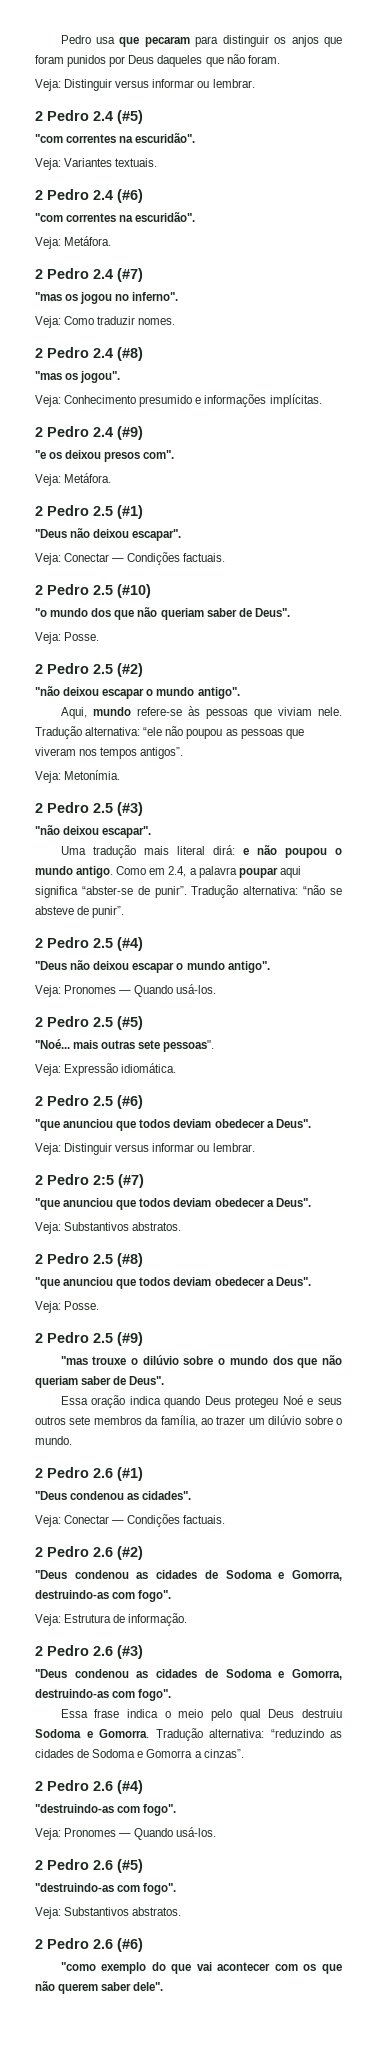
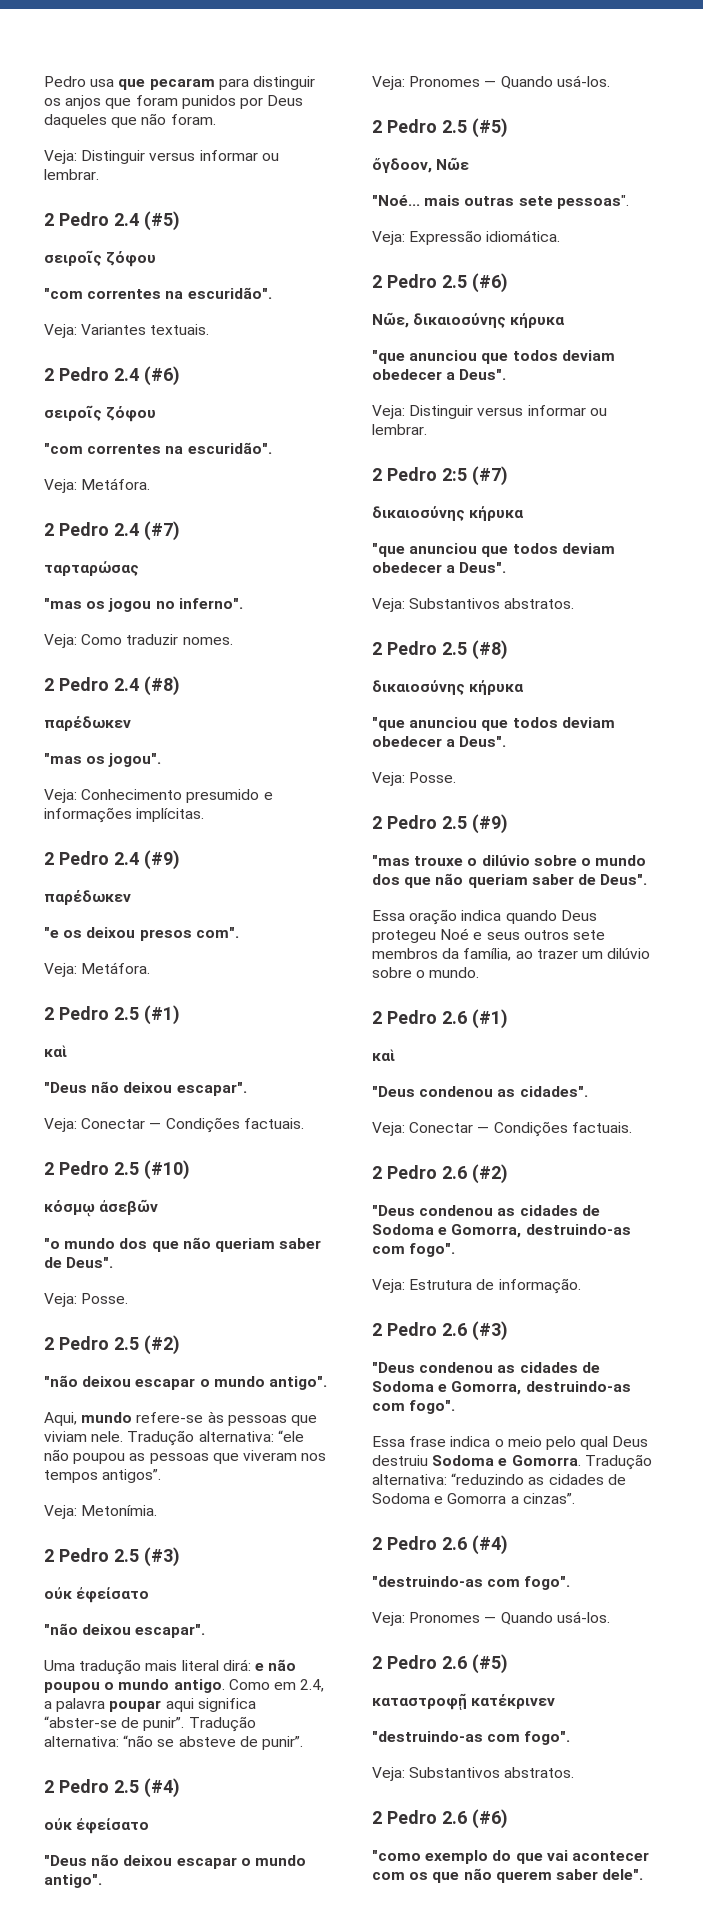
(143, 117) none -> [44,250,157,267] // σειροῖς ζόφου
(143, 196) none -> [44,405,157,422] // σειροῖς ζόφου
(143, 275) none -> [44,561,139,576] // ταρταρώσας
(143, 354) none -> [44,716,131,731] // παρέδωκεν
(143, 433) none -> [44,890,131,905] // παρέδωκεν
(143, 512) none -> [44,1045,67,1057] // καὶ
(151, 591) none -> [44,1199,159,1217] // κόσμῳ ἀσεβῶν
(143, 809) none -> [44,1587,150,1603] // οὐκ ἐφείσατο
(143, 944) none -> [44,1818,150,1834] // οὐκ ἐφείσατο
(143, 1023) none -> [372,157,470,173] // ὄγδοον, Νῶε
(143, 1102) none -> [372,312,566,328] // Νῶε, δικαιοσύνης κήρυκα
(144, 1181) none -> [372,506,525,521] // δικαιοσύνης κήρυκα
(143, 1260) none -> [372,680,525,695] // δικαιοσύνης κήρυκα
(143, 1474) none -> [372,1049,395,1061] // καὶ
(143, 1866) none -> [372,1693,556,1710] // καταστροφῇ κατέκρινεν

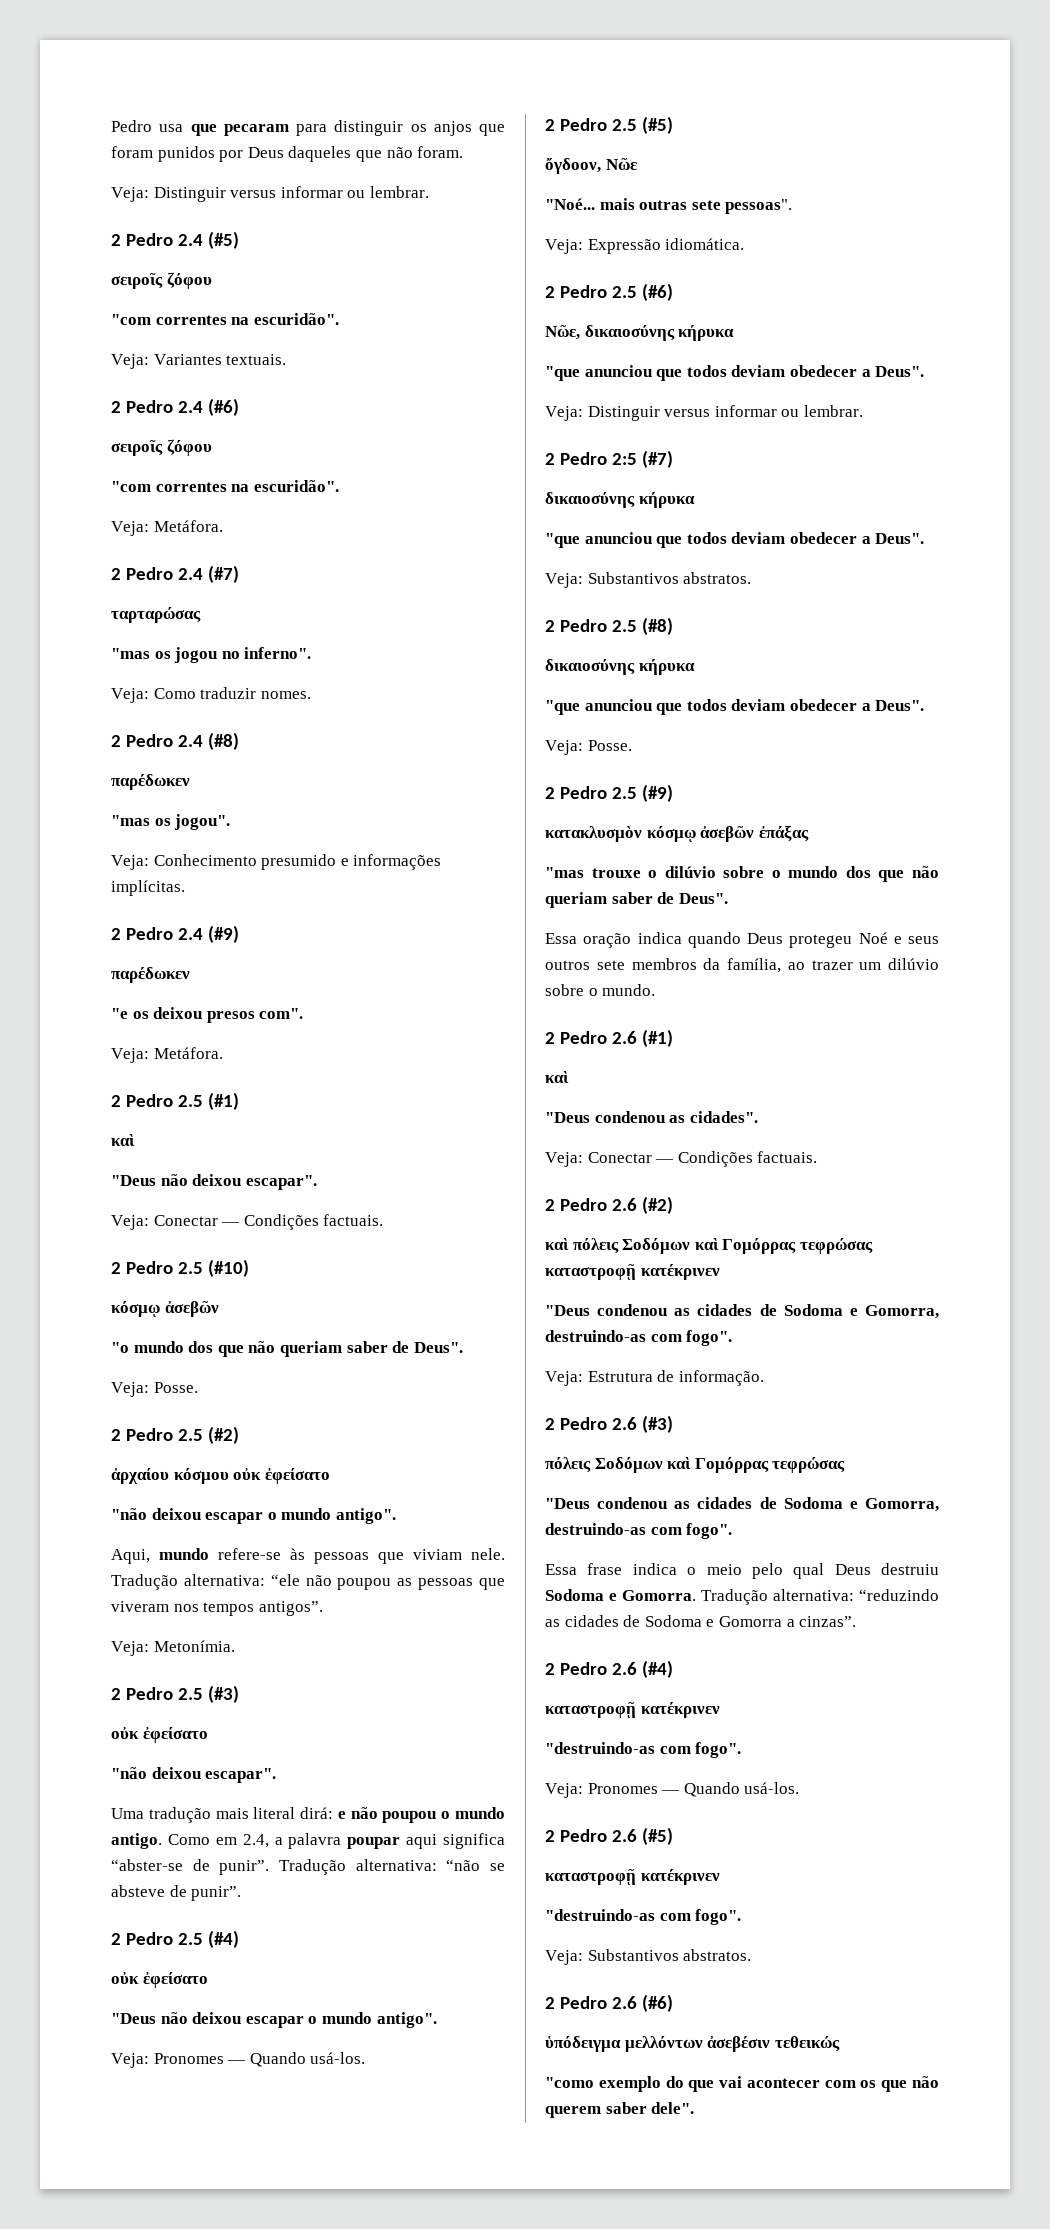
(180, 1345) none -> [111,1468,330,1484] // ἀρχαίου κόσμου οὐκ ἐφείσατο
(508, 824) none -> [545,825,809,842] // κατακλυσμὸν κόσμῳ ἀσεβῶν ἐπάξας
(508, 1174) none -> [545,1238,873,1254] [545,1264,720,1280] // καὶ πόλεις Σοδόμων καὶ Γομόρρας τεφρώσας καταστροφῇ κατέκρινεν
(508, 1331) none -> [545,1457,846,1473] // πόλεις Σοδόμων καὶ Γομόρρας τεφρώσας
(508, 1545) none -> [545,1702,720,1718] // καταστροφῇ κατέκρινεν
(508, 1819) none -> [545,2036,840,2052] // ὑπόδειγμα μελλόντων ἀσεβέσιν τεθεικώς

